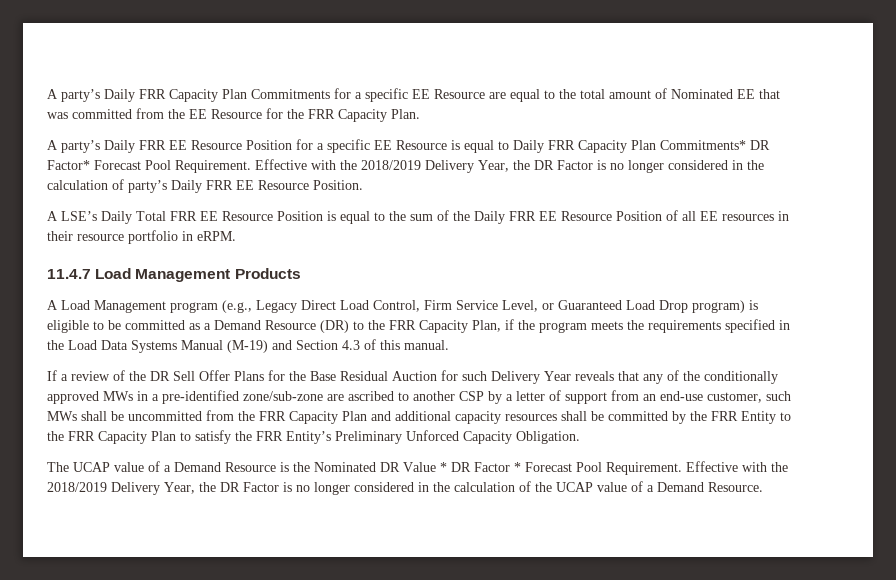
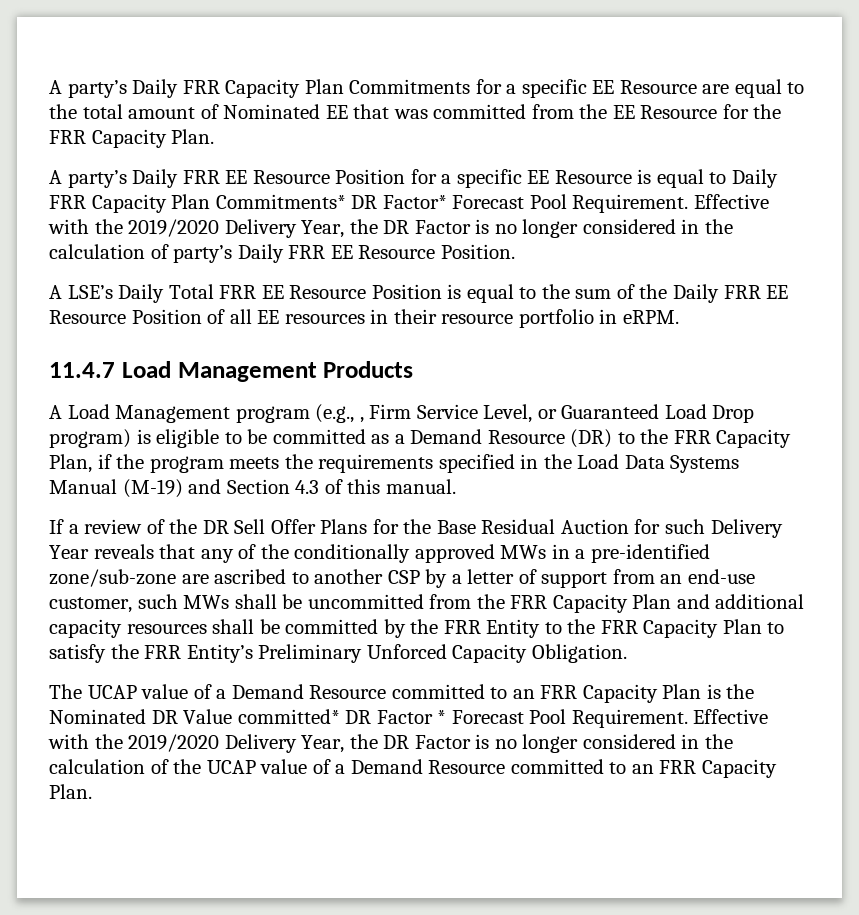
[361,160,421,170] 2018/2019 -> [128,219,220,237] 2019/2020
[256,300,420,313] Legacy Direct Load Control, -> [359,417,364,423] ,
(276, 467) none -> [391,684,702,703] committed to an FRR Capacity Plan
[440,462,447,472] * -> [237,709,340,724] committed*
[47,482,107,492] 2018/2019 -> [128,734,220,752] 2019/2020
[708,482,763,492] Resource. -> [428,759,777,778] [49,784,92,799] Resource committed to an FRR Capacity Plan.

